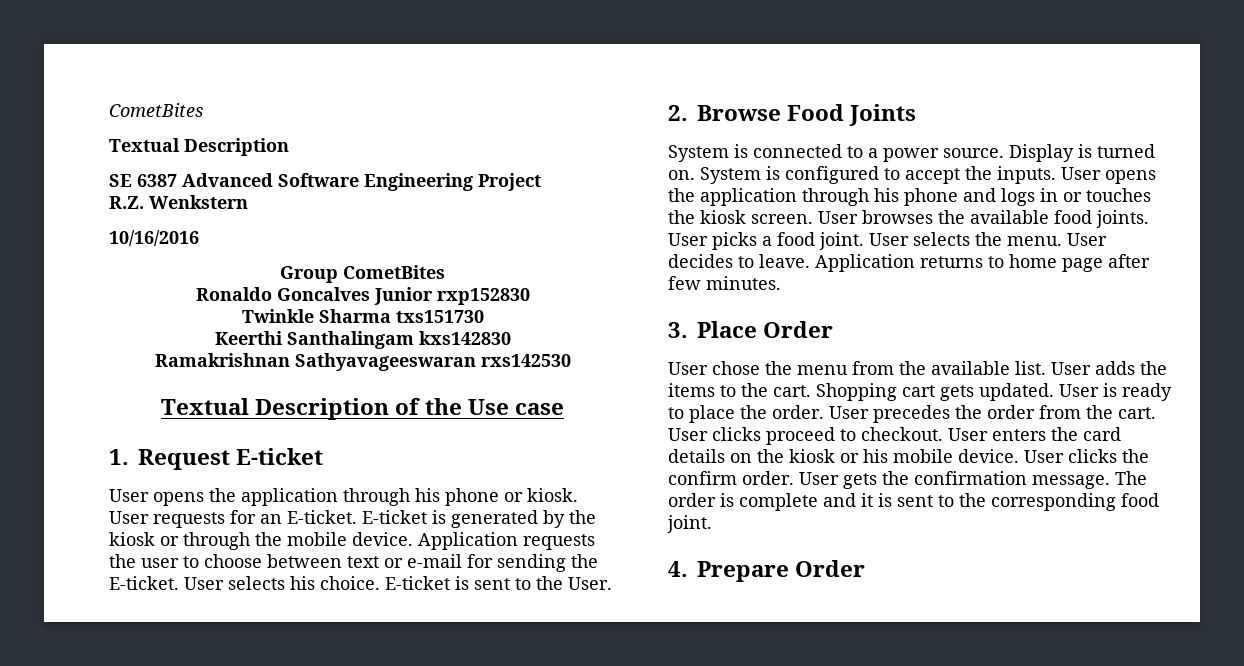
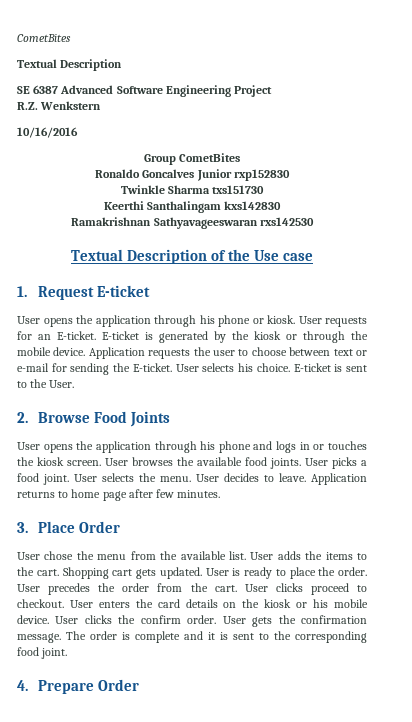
[668,144,1155,162] [668,166,1056,184] System is connected to a power source. Display is turned on. System is configured to accept the inputs. -> (170, 419) none

